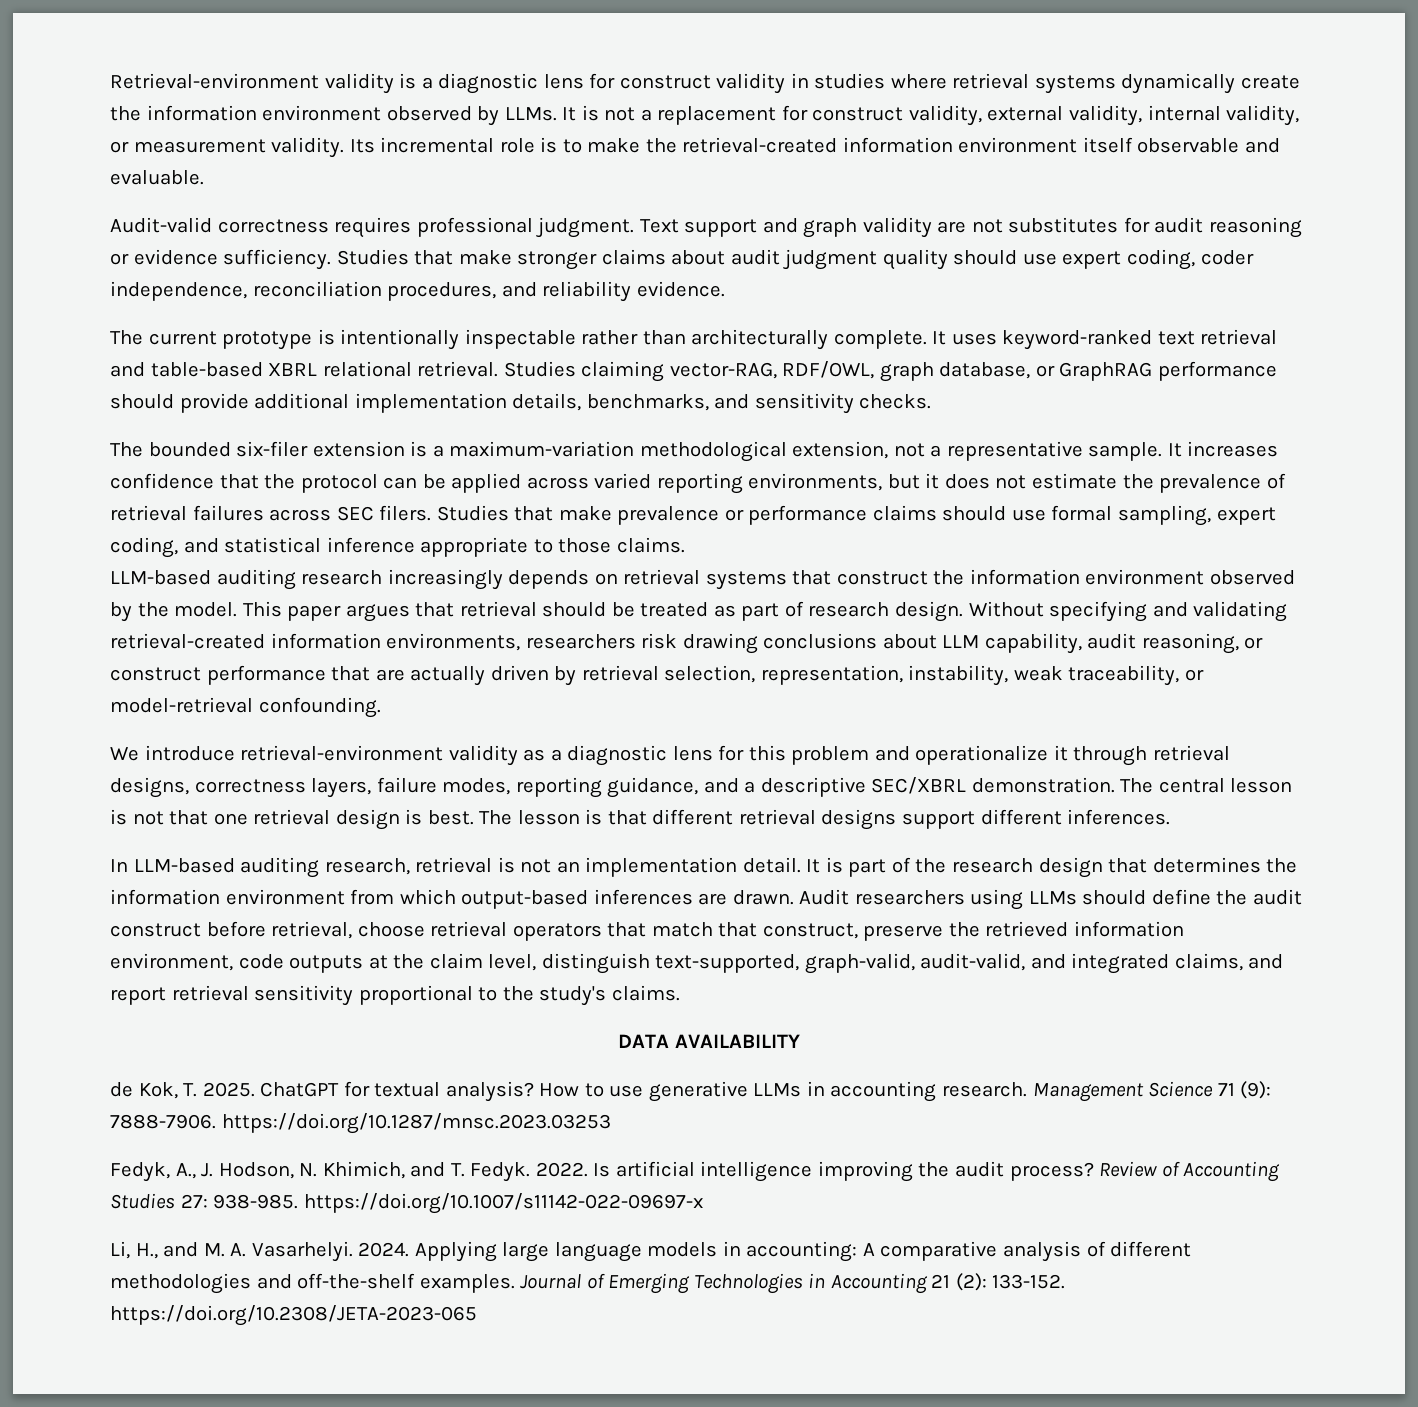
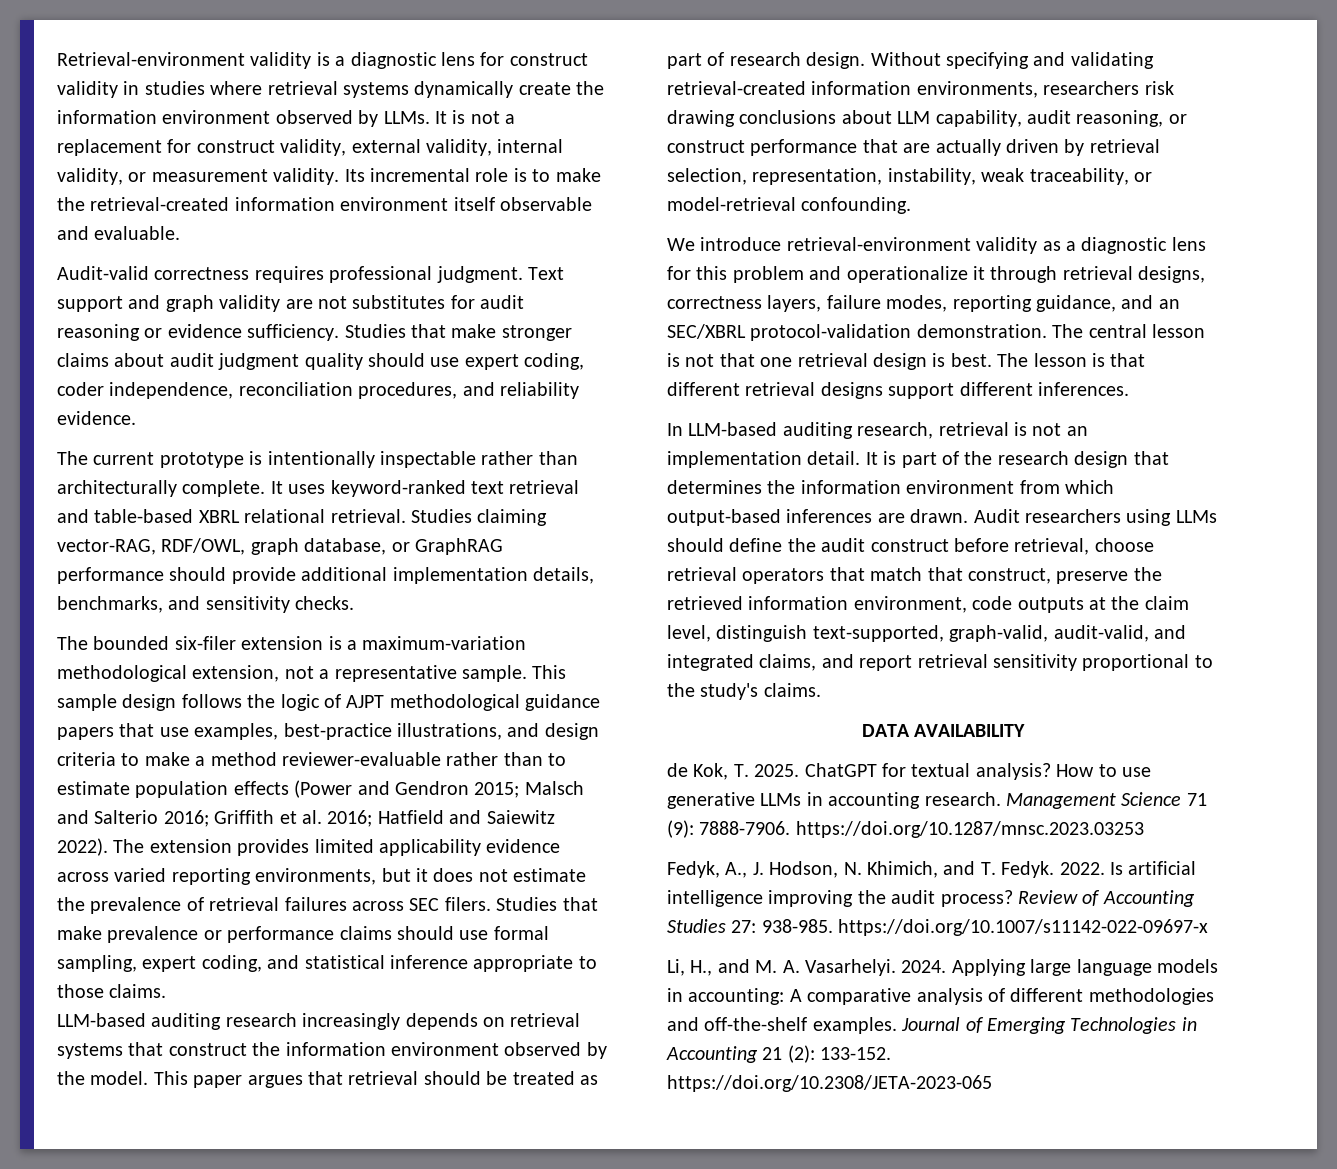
[1167,441,1279,457] [110,473,522,493] It increases confidence that the protocol can be applied -> [532,665,567,679] [57,694,601,711] [57,723,599,740] [57,752,567,766] [57,780,584,798] [57,810,555,827] [57,838,561,856] This sample design follows the logic of AJPT methodological guidance papers that use examples, best-practice illustrations, and design criteria to make a method reviewer-evaluable rather than to estimate population effects (Power and Gendron 2015; Malsch and Salterio 2016; Griffith et al. 2016; Hatfield and Saiewitz 2022). The extension provides limited applicability evidence
[744,777,967,797] a descriptive SEC/XBRL -> [1158,299,1180,309] [667,324,912,341] an SEC/XBRL protocol-validation

